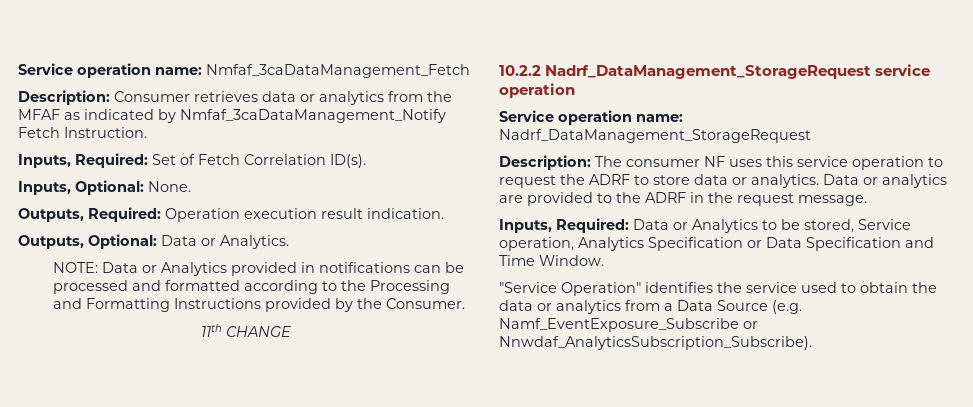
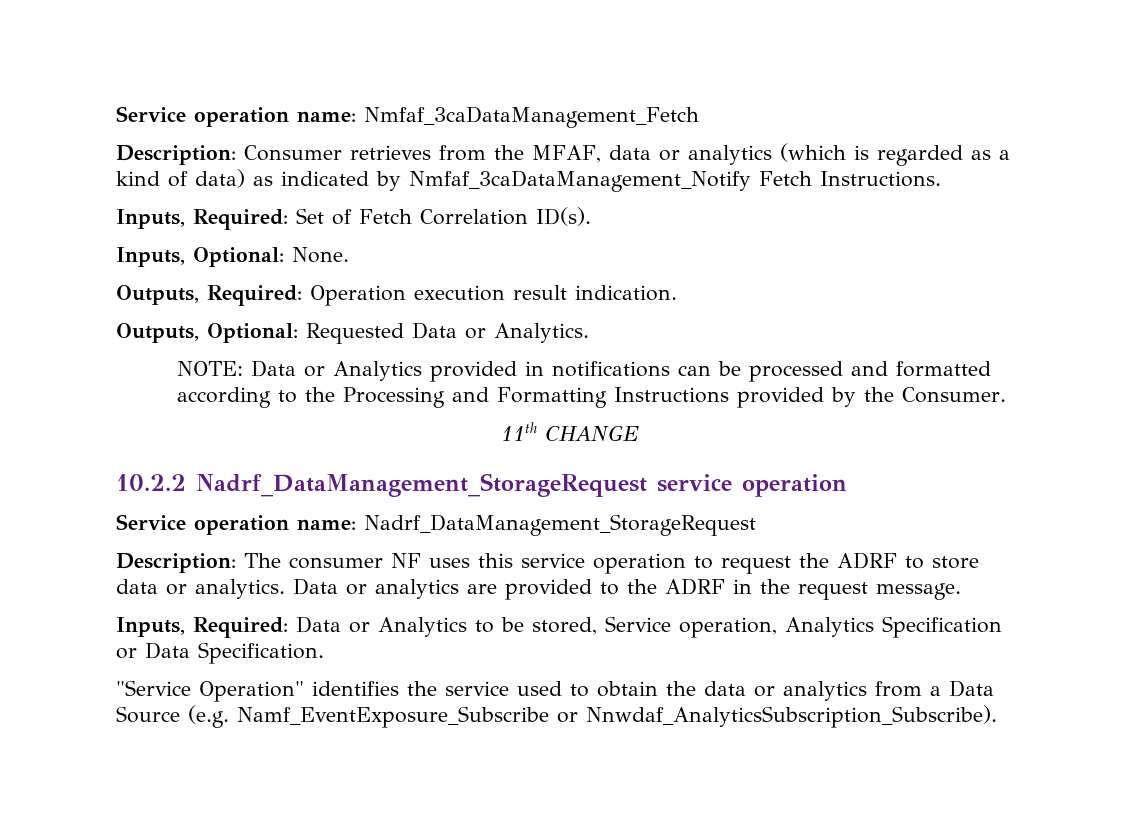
[262,91,452,105] [18,109,60,120] data or analytics from the MFAF -> [439,143,1010,166] [116,169,245,188] from the MFAF, data or analytics (which is regarded as a kind of data)
[64,127,147,138] Instruction. -> [820,171,941,187] Instructions.
(157, 241) none -> [306,323,404,344] Requested
[806,237,934,251] [499,255,604,266] Specification and Time Window. -> [198,642,324,664] Specification.

